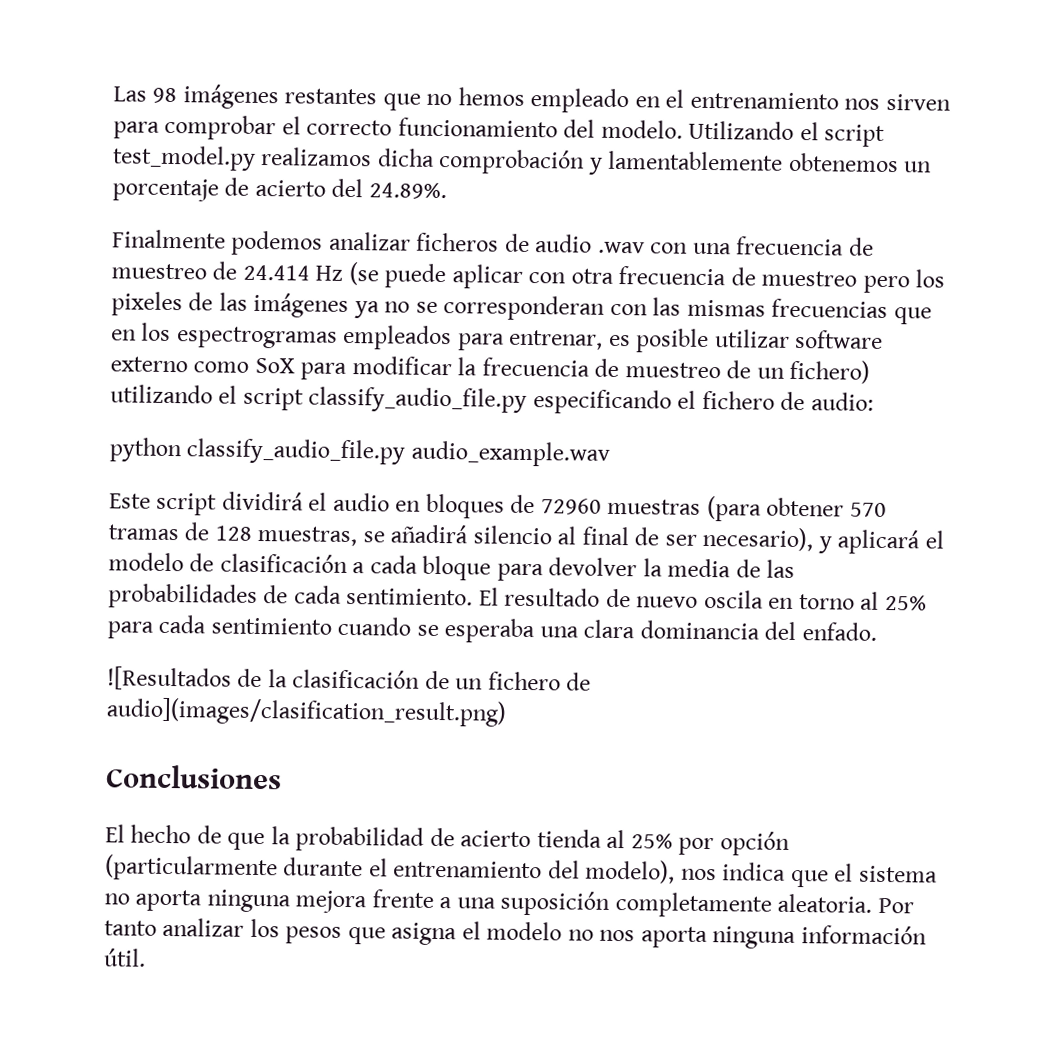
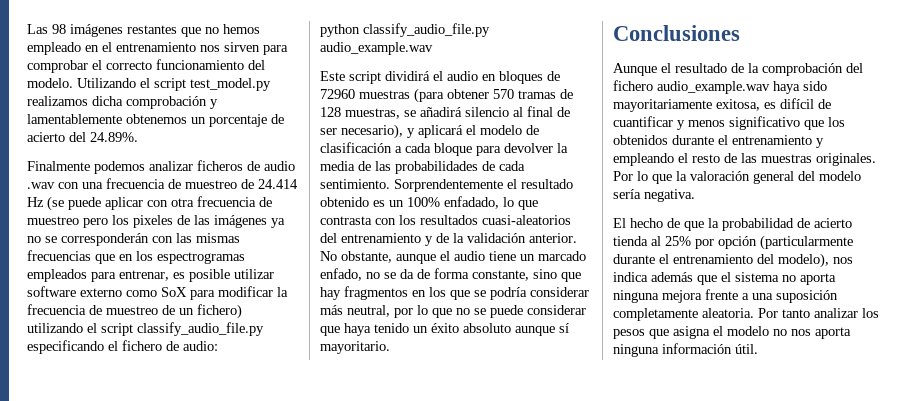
[443,295,606,321] corresponderan -> [61,233,149,246] corresponderán
[478,587,927,611] [107,614,877,644] [107,666,592,691] [106,697,507,727] [106,764,282,790] El resultado de nuevo oscila en torno al 25% para cada sentimiento cuando se esperaba una clara dominancia del enfado. // ![Resultados de la clasificación de un fichero de audio](images/clasification_result.png) // Conclusiones -> [394,179,573,192] [320,196,538,210] [320,215,571,225] [320,233,577,246] [320,251,586,264] [320,268,581,282] [320,286,589,300] [320,305,586,318] [320,323,569,336] [320,341,390,354] [613,25,740,41] [613,63,863,76] [613,80,827,94] [613,98,831,112] [613,116,845,130] [613,135,824,148] [613,153,876,166] [613,171,861,184] [613,189,695,202] Sorprendentemente el resultado obtenido es un 100% enfadado, lo que contrasta con los resultados cuasi-aleatorios del entrenamiento y de la validación anterior. No obstante, aunque el audio tiene un marcado enfado, no se da de forma constante, sino que hay fragmentos en los que se podría considerar más neutral, por lo que no se puede considerar que haya tenido un éxito absoluto aunque sí mayoritario. // Conclusiones // Aunque el resultado de la comprobación del fichero audio_example.wav haya sido mayoritariamente exitosa, es difícil de cuantificar y menos significativo que los obtenidos durante el entrenamiento y empleando el resto de las muestras originales. Por lo que la valoración general del modelo sería negativa.
(787, 871) none -> [651,272,693,282] además

